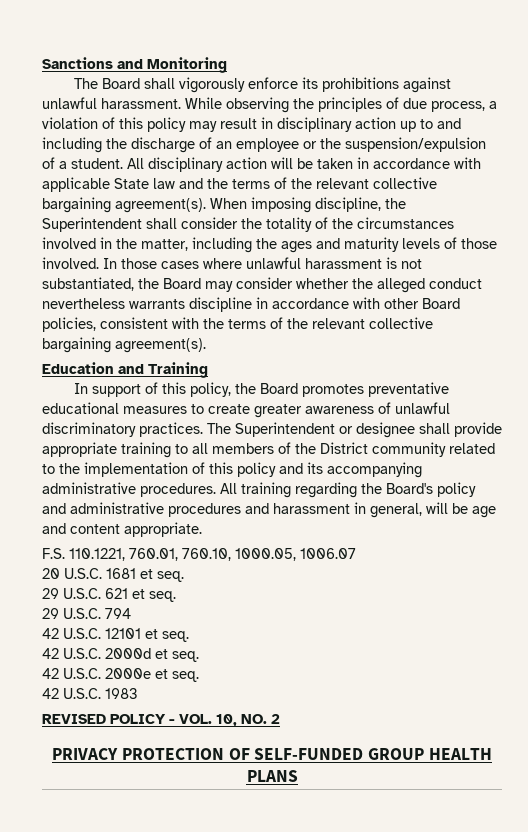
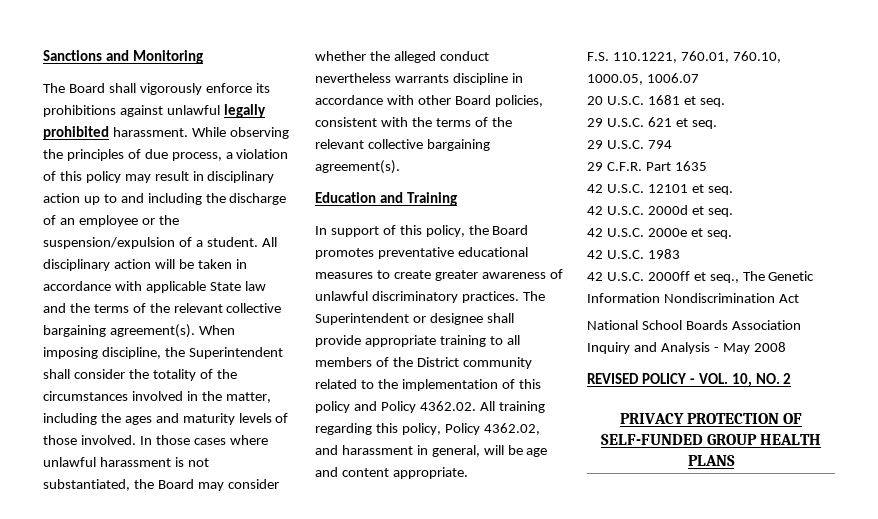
(97, 103) none -> [223,104,266,118] [43,126,109,140] legally prohibited
[307,462,422,478] [42,482,476,498] [42,502,241,517] its accompanying administrative procedures. All training regarding the Board's policy and administrative procedures -> [380,401,545,413] [315,423,540,435] Policy 4362.02. All training regarding this policy, Policy 4362.02,
(131, 613) none -> [587,161,707,171] // 29 C.F.R. Part 1635
(138, 693) none -> [587,271,815,283] [587,293,799,303] [587,320,801,330] [587,342,786,354] // 42 U.S.C. 2000ff et seq., The Genetic Information Nondiscrimination Act // National School Boards Association Inquiry and Analysis - May 2008

